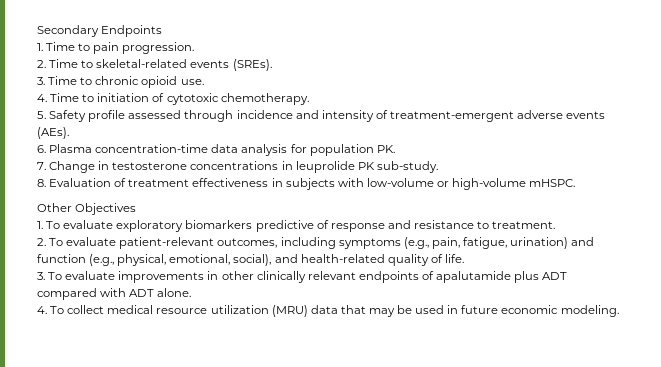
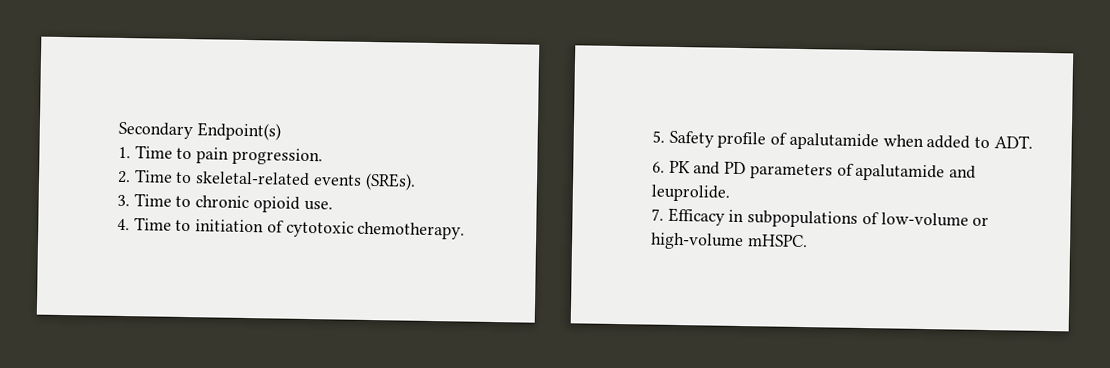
[101,25,163,37] Endpoints -> [196,122,281,141] Endpoint(s)
[128,110,606,122] [37,127,69,139] [37,144,395,156] [37,161,438,173] [37,178,576,190] [37,203,137,215] [37,220,556,232] [37,237,595,249] [37,254,464,266] [37,271,568,283] [37,288,192,300] [37,305,619,317] assessed through incidence and intensity of treatment-emergent adverse events (AEs). // 6. Plasma concentration-time data analysis for population PK. // 7. Change in testosterone concentrations in leuprolide PK sub-study. // 8. Evaluation of treatment effectiveness in subjects with low-volume or high-volume mHSPC. // Other Objectives // 1. To evaluate exploratory biomarkers predictive of response and resistance to treatment. // 2. To evaluate patient-relevant outcomes, including symptoms (e.g., pain, fatigue, urination) and function (e.g., physical, emotional, social), and health-related quality of life. // 3. To evaluate improvements in other clinically relevant endpoints of apalutamide plus ADT compared with ADT alone. // 4. To collect medical resource utilization (MRU) data that may be used in future economic modeling. -> [770,132,1033,151] [652,160,977,182] [651,184,730,202] [651,207,990,228] [650,232,808,251] of apalutamide when added to ADT. // 6. PK and PD parameters of apalutamide and leuprolide. // 7. Efficacy in subpopulations of low-volume or high-volume mHSPC.

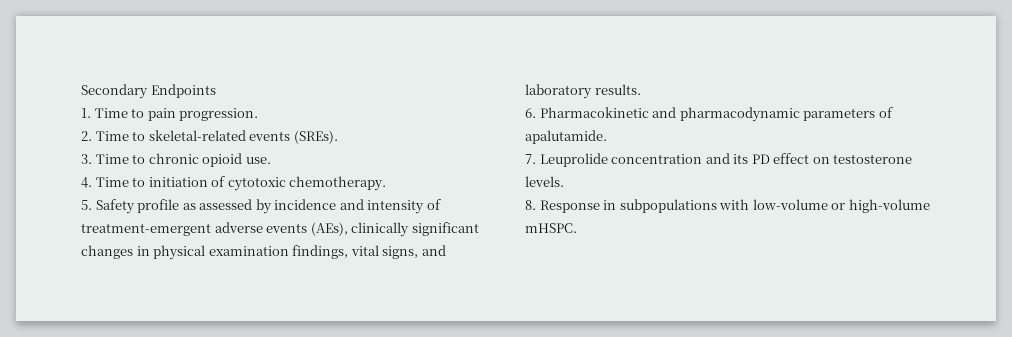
[196,122,281,141] Endpoint(s) -> [150,84,216,98] Endpoints
[770,132,1033,151] [652,160,977,182] [651,184,730,202] [651,207,725,226] of apalutamide when added to ADT. // 6. PK and PD parameters of apalutamide and leuprolide. // 7. Efficacy -> [182,199,441,214] [81,222,479,237] [81,245,446,260] [525,84,641,99] [525,107,893,122] [525,130,607,144] [525,153,913,167] [525,176,564,187] [525,200,600,213] as assessed by incidence and intensity of treatment-emergent adverse events (AEs), clinically significant changes in physical examination findings, vital signs, and laboratory results. // 6. Pharmacokinetic and pharmacodynamic parameters of apalutamide. // 7. Leuprolide concentration and its PD effect on testosterone levels. // 8. Response
[861,211,879,225] of -> [719,199,750,210] with

